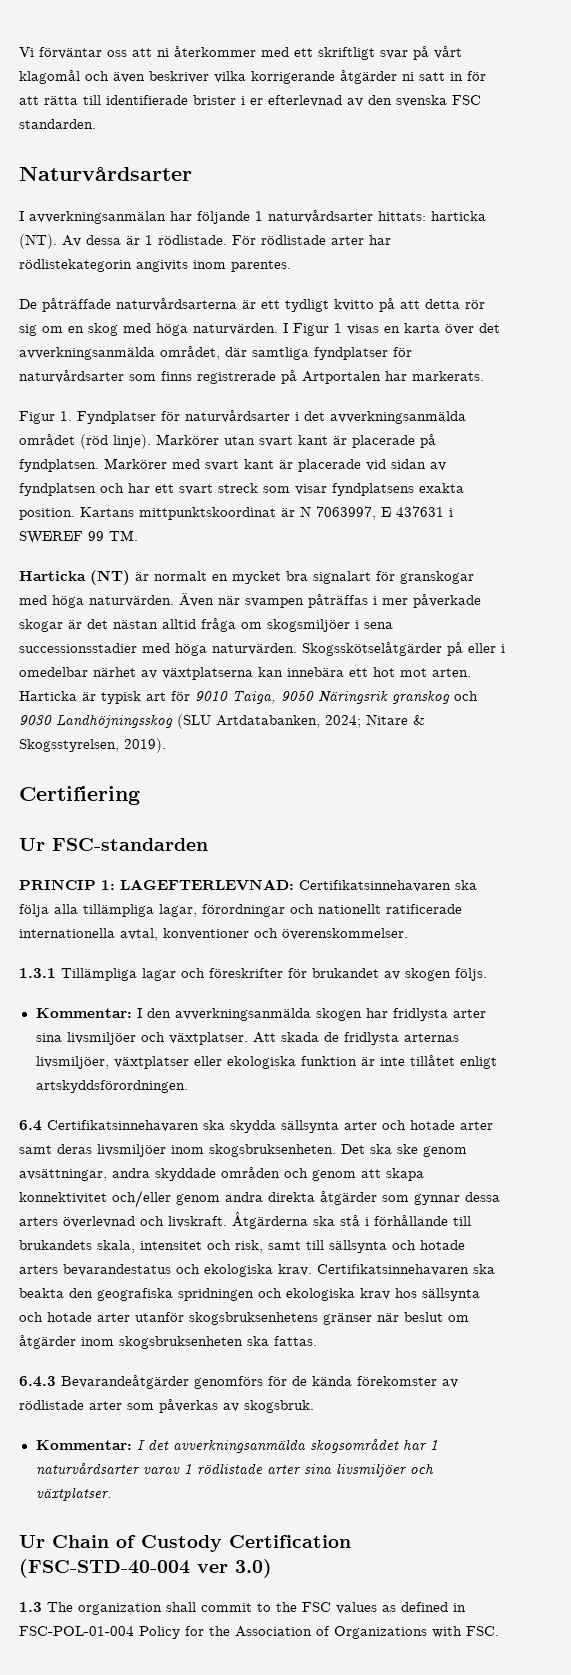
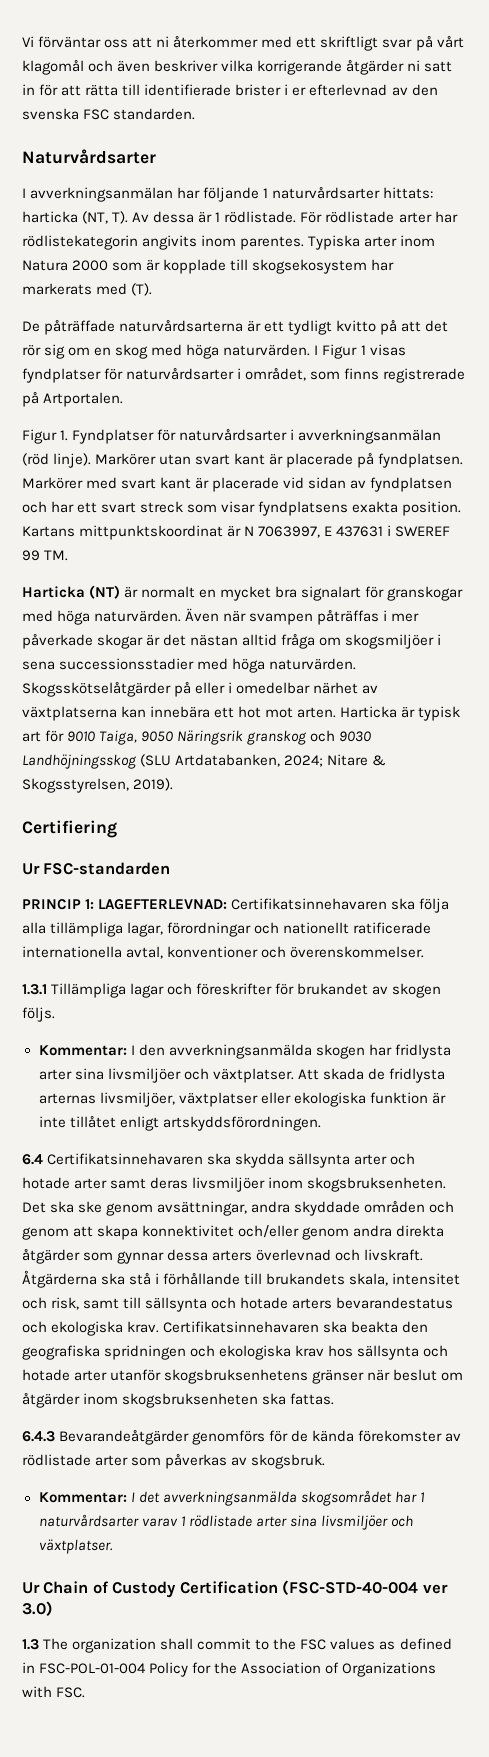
[19,234,57,249] (NT). -> [82,211,129,224] (NT, T).
(291, 266) none -> [308,235,436,250] [22,259,395,274] [22,283,153,296] Typiska arter inom Natura 2000 som är kopplade till skogsekosystem har markerats med (T).
[425,299,460,309] detta -> [425,320,449,332] det
[384,323,500,335] [19,346,309,360] en karta över det avverkningsanmälda området, där samtliga -> (406, 350) none
(124, 376) none -> [237,367,307,381] i området,
[302,371,484,384] Artportalen har markerats. -> [43,392,124,407] Artportalen.
[304,411,466,424] [19,434,75,445] det avverkningsanmälda området -> [298,429,442,444] avverkningsanmälan

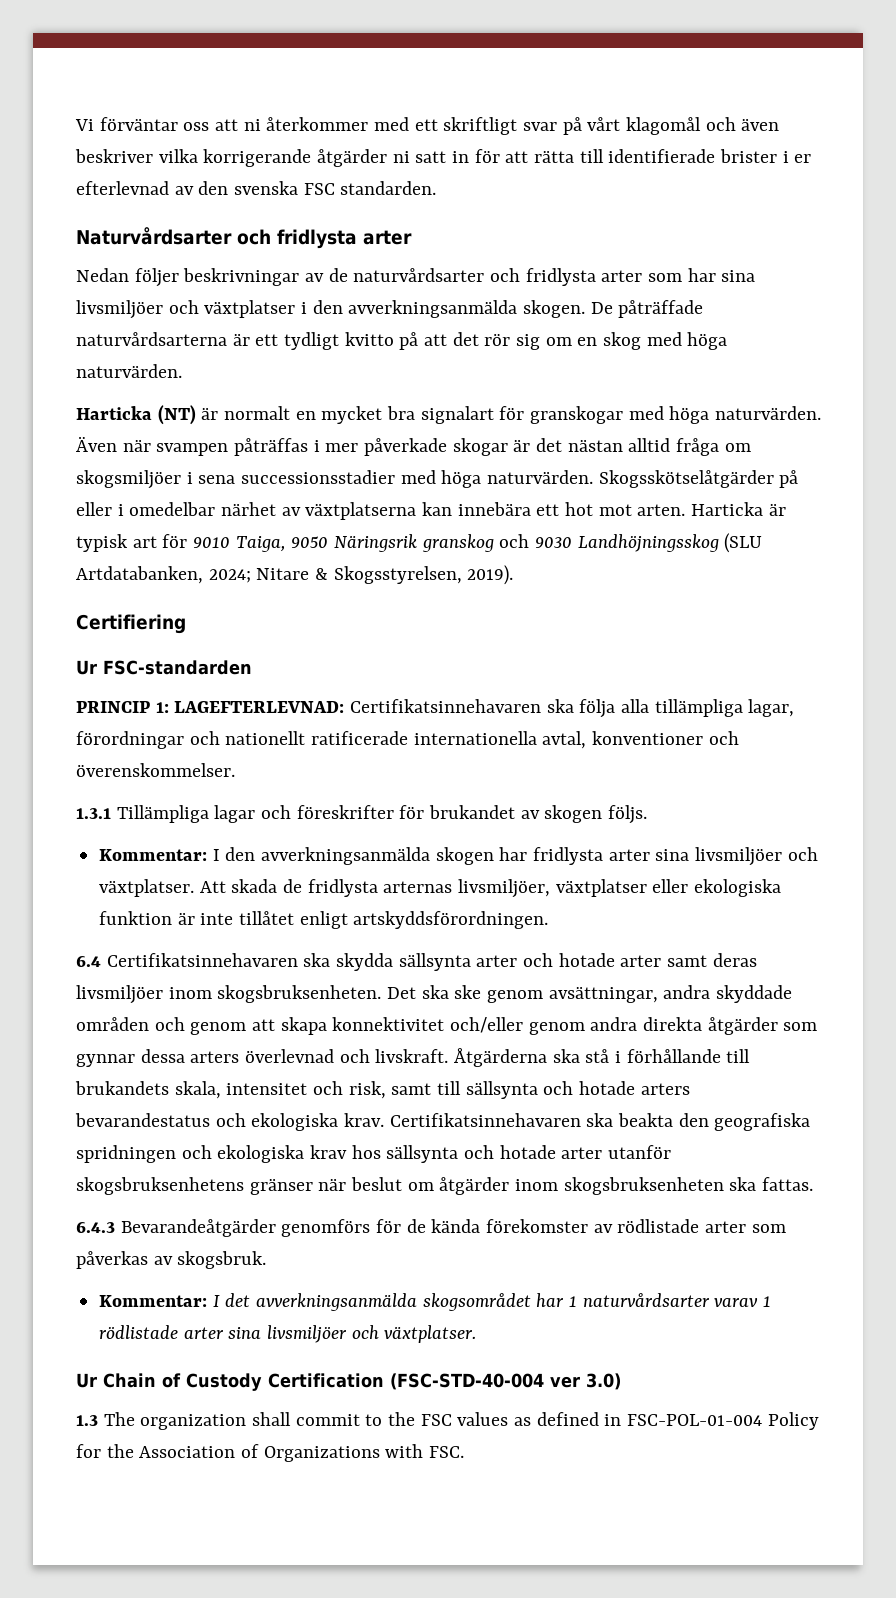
[22,186,434,202] [22,211,458,224] [22,235,436,250] [22,259,395,274] [22,283,153,296] // I avverkningsanmälan har följande 1 naturvårdsarter hittats: harticka (NT, T). Av dessa är 1 rödlistade. För rödlistade arter har rödlistekategorin angivits inom parentes. Typiska arter inom Natura 2000 som är kopplade till skogsekosystem har markerats med (T). // -> [237,229,412,249] [76,268,756,287] [76,300,586,319] och fridlysta arter // Nedan följer beskrivningar av de naturvårdsarter och fridlysta arter som har sina livsmiljöer och växtplatser i den avverkningsanmälda skogen.
[314,344,406,359] [22,367,466,383] [22,391,124,407] [22,428,442,444] [22,452,464,468] [22,477,453,492] [22,501,462,516] [22,525,451,540] [22,550,69,561] I Figur 1 visas fyndplatser för naturvårdsarter i området, som finns registrerade på Artportalen. // Figur 1. Fyndplatser för naturvårdsarter i avverkningsanmälan (röd linje). Markörer utan svart kant är placerade på fyndplatsen. Markörer med svart kant är placerade vid sidan av fyndplatsen och har ett svart streck som visar fyndplatsens exakta position. Kartans mittpunktskoordinat är N 7063997, E 437631 i SWEREF 99 TM. -> (182, 371) none

